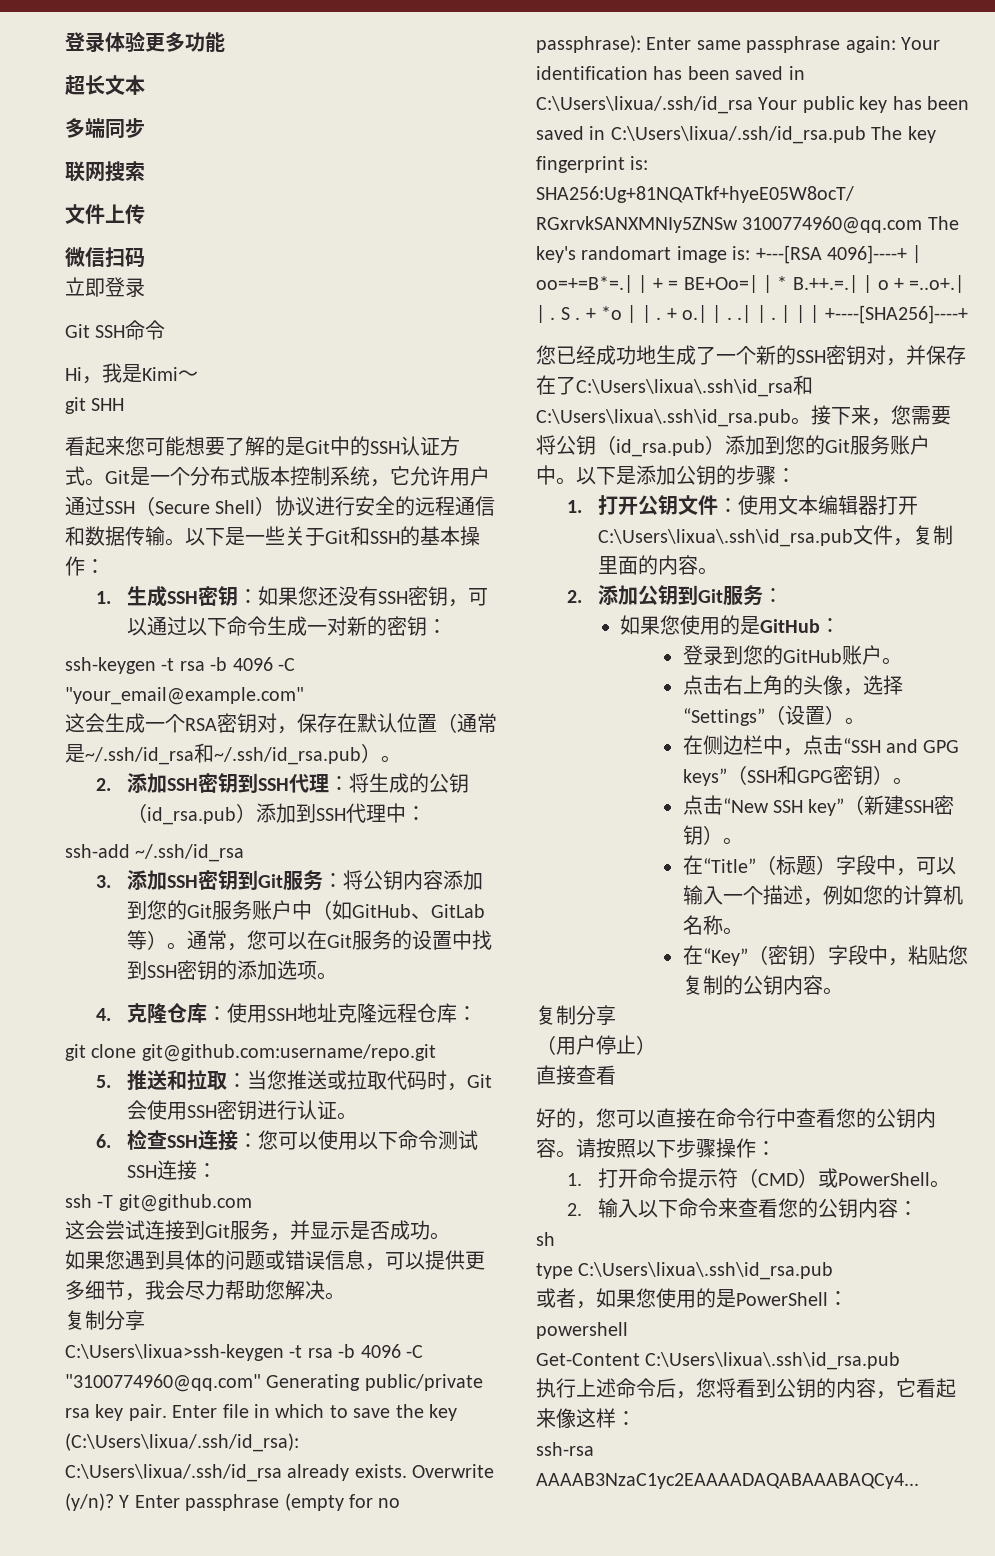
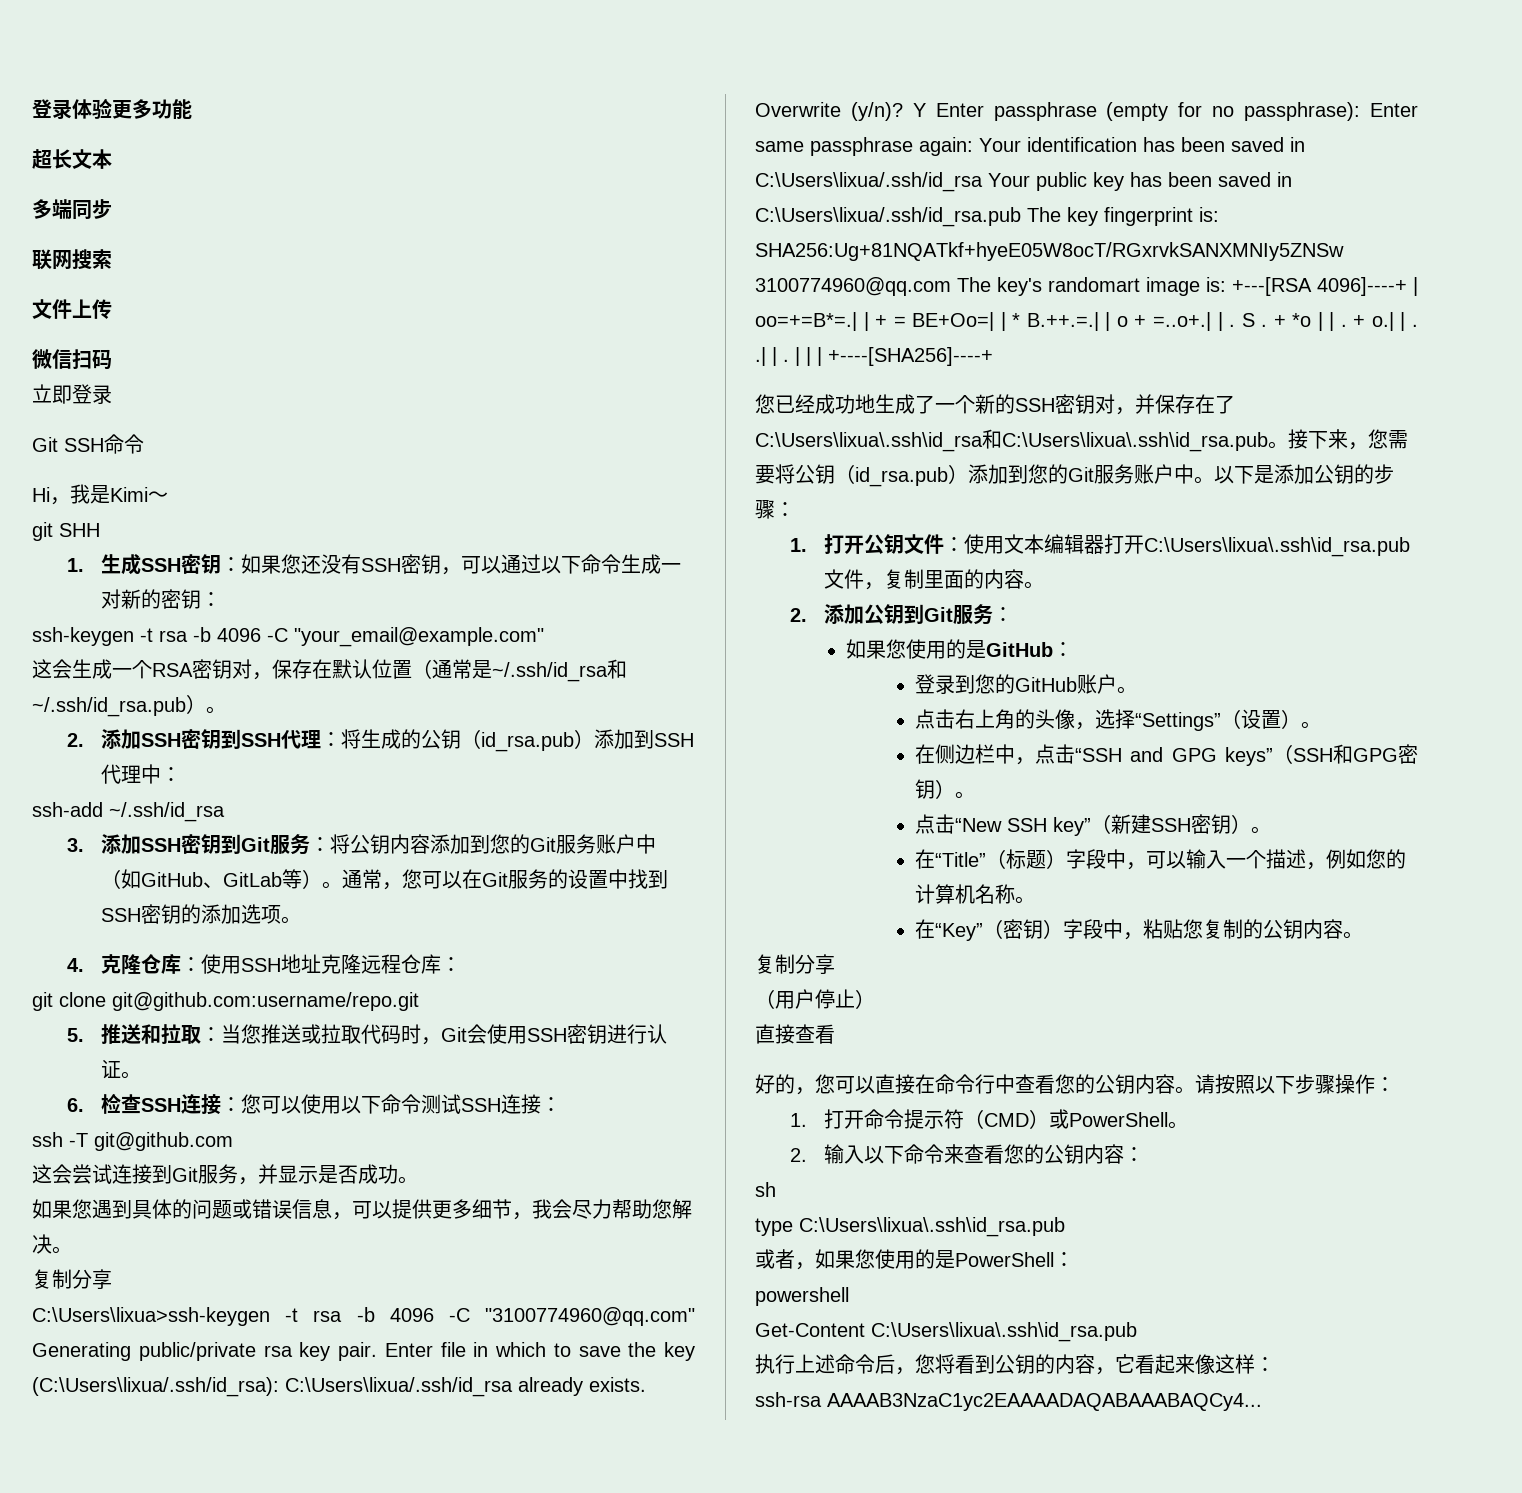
[65,436,460,456] [65,466,490,487] [65,496,496,516] [65,526,480,546] [65,556,105,576] // 看起来您可能想要了解的是Git中的SSH认证方式。Git是一个分布式版本控制系统，它允许用户通过SSH（Secure Shell）协议进行安全的远程通信和数据传输。以下是一些关于Git和SSH的基本操作： -> (100, 530) none

